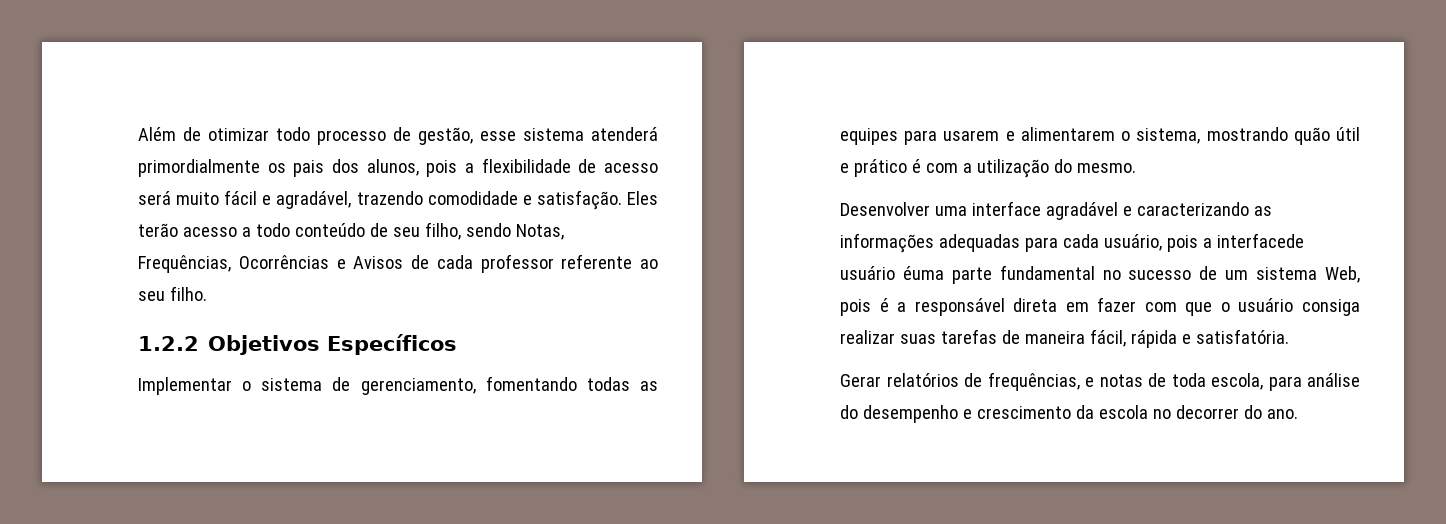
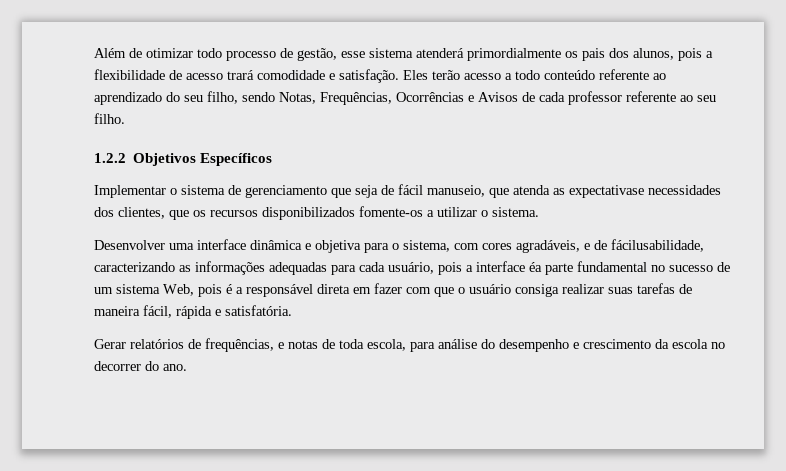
[138,190,423,209] será muito fácil e agradável, trazendo -> [227,70,254,80] trará
[369,223,388,237] de -> [599,69,666,80] [94,92,180,105] referente ao aprendizado do
[360,376,658,395] [840,127,1360,145] [840,159,1136,178] [840,201,1132,220] gerenciamento, fomentando todas as equipes para usarem e alimentarem o sistema, mostrando quão útil e prático é com a utilização do mesmo. // Desenvolver uma interface agradável e -> [245,184,721,198] [94,206,539,220] [94,239,704,253] gerenciamento que seja de fácil manuseio, que atenda as expectativase necessidades dos clientes, que os recursos disponibilizados fomente-os a utilizar o sistema. // Desenvolver uma interface dinâmica e objetiva para o sistema, com cores agradáveis, e de fácilusabilidade,
[1216,233,1304,248] [840,266,944,280] interfacede usuário éuma -> [476,261,542,272] interface éa

